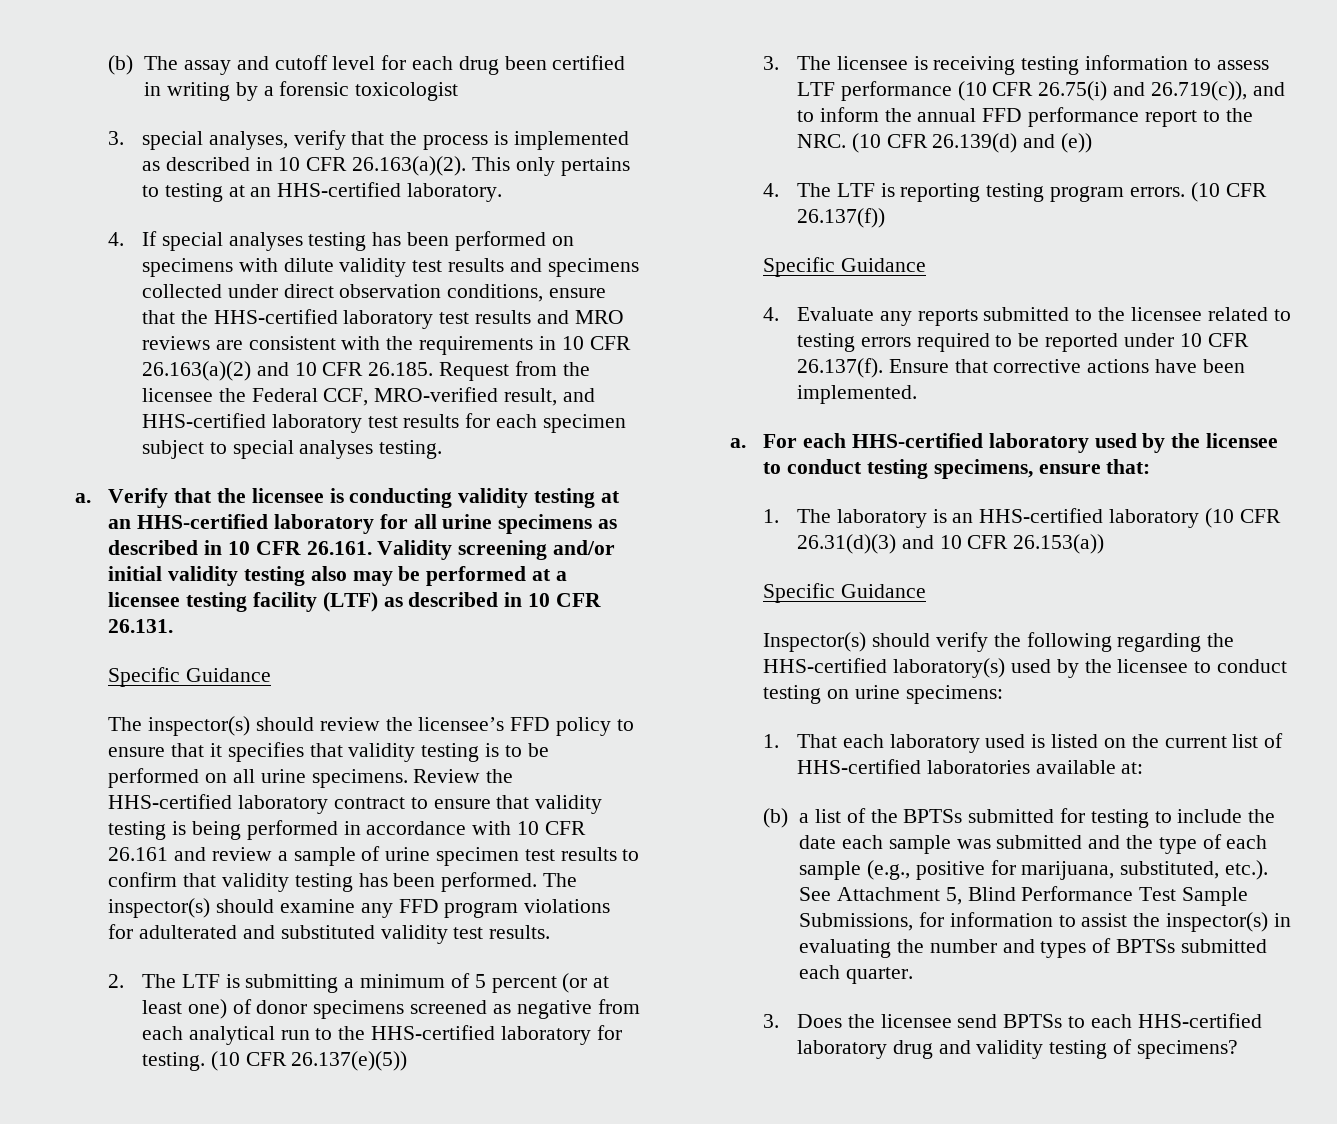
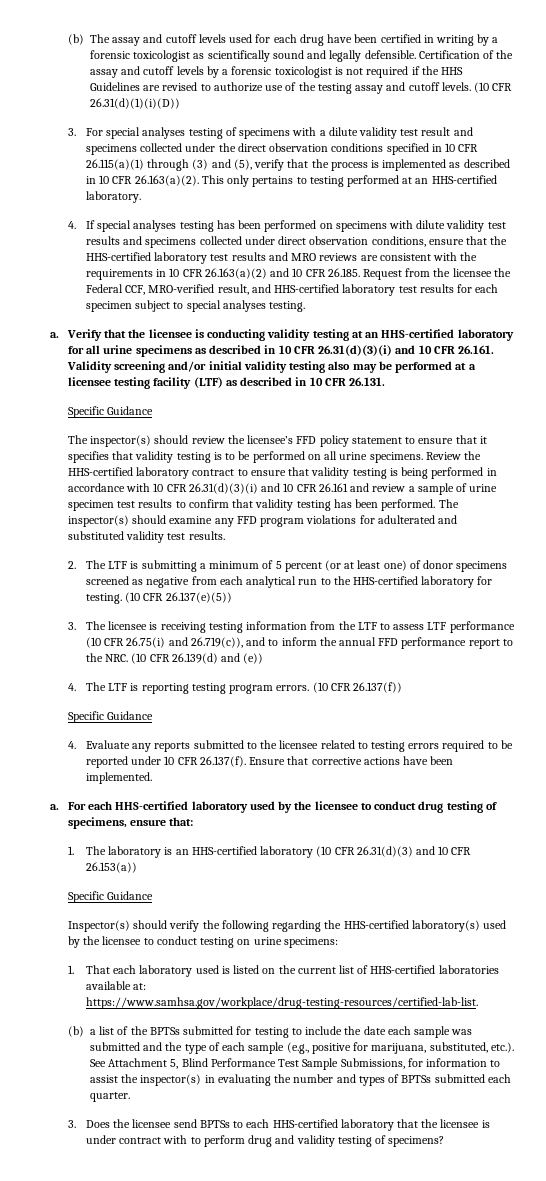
[332,56,376,70] level -> [198,34,253,43] levels used
(499, 65) none -> [327,34,353,43] have
[108,131,288,150] // 3. special analyses, -> [193,50,514,62] [89,66,464,78] [89,82,513,94] [89,98,180,109] [67,127,473,139] [85,143,479,155] [85,159,252,171] as scientifically sound and legally defensible. Certification of the assay and cutoff levels by a forensic toxicologist is not required if the HHS Guidelines are revised to authorize use of the testing assay and cutoff levels. (10 CFR 26.31(d)(1)(i)(D)) // 3. For special analyses testing of specimens with a dilute validity test result and specimens collected under the direct observation conditions specified in 10 CFR 26.115(a)(1) through (3) and (5),
(223, 192) none -> [346,175,399,187] performed
(301, 548) none -> [318,345,455,356] 26.31(d)(3)(i) and 10 CFR
(612, 726) none -> [351,437,402,444] statement
(586, 828) none -> [188,483,317,494] 26.31(d)(3)(i) and 10 CFR
(1189, 62) none -> [310,621,377,630] from the LTF
[866,459,928,479] testing -> [418,801,497,813] drug testing of
(1144, 768) none -> [85,997,478,1009] https://www.samhsa.gov/workplace/drug-testing-resources/certified-lab-list.
(888, 1049) none -> [396,1119,490,1128] [85,1135,245,1147] that the licensee is under contract with to perform

